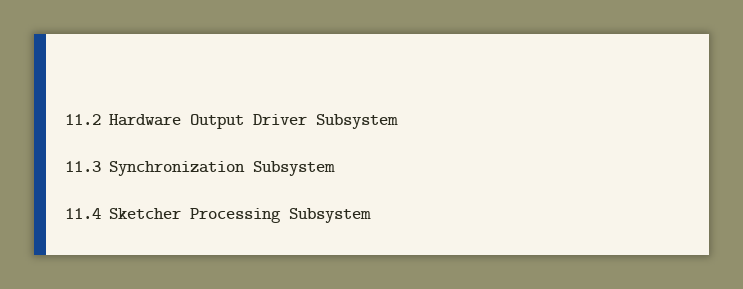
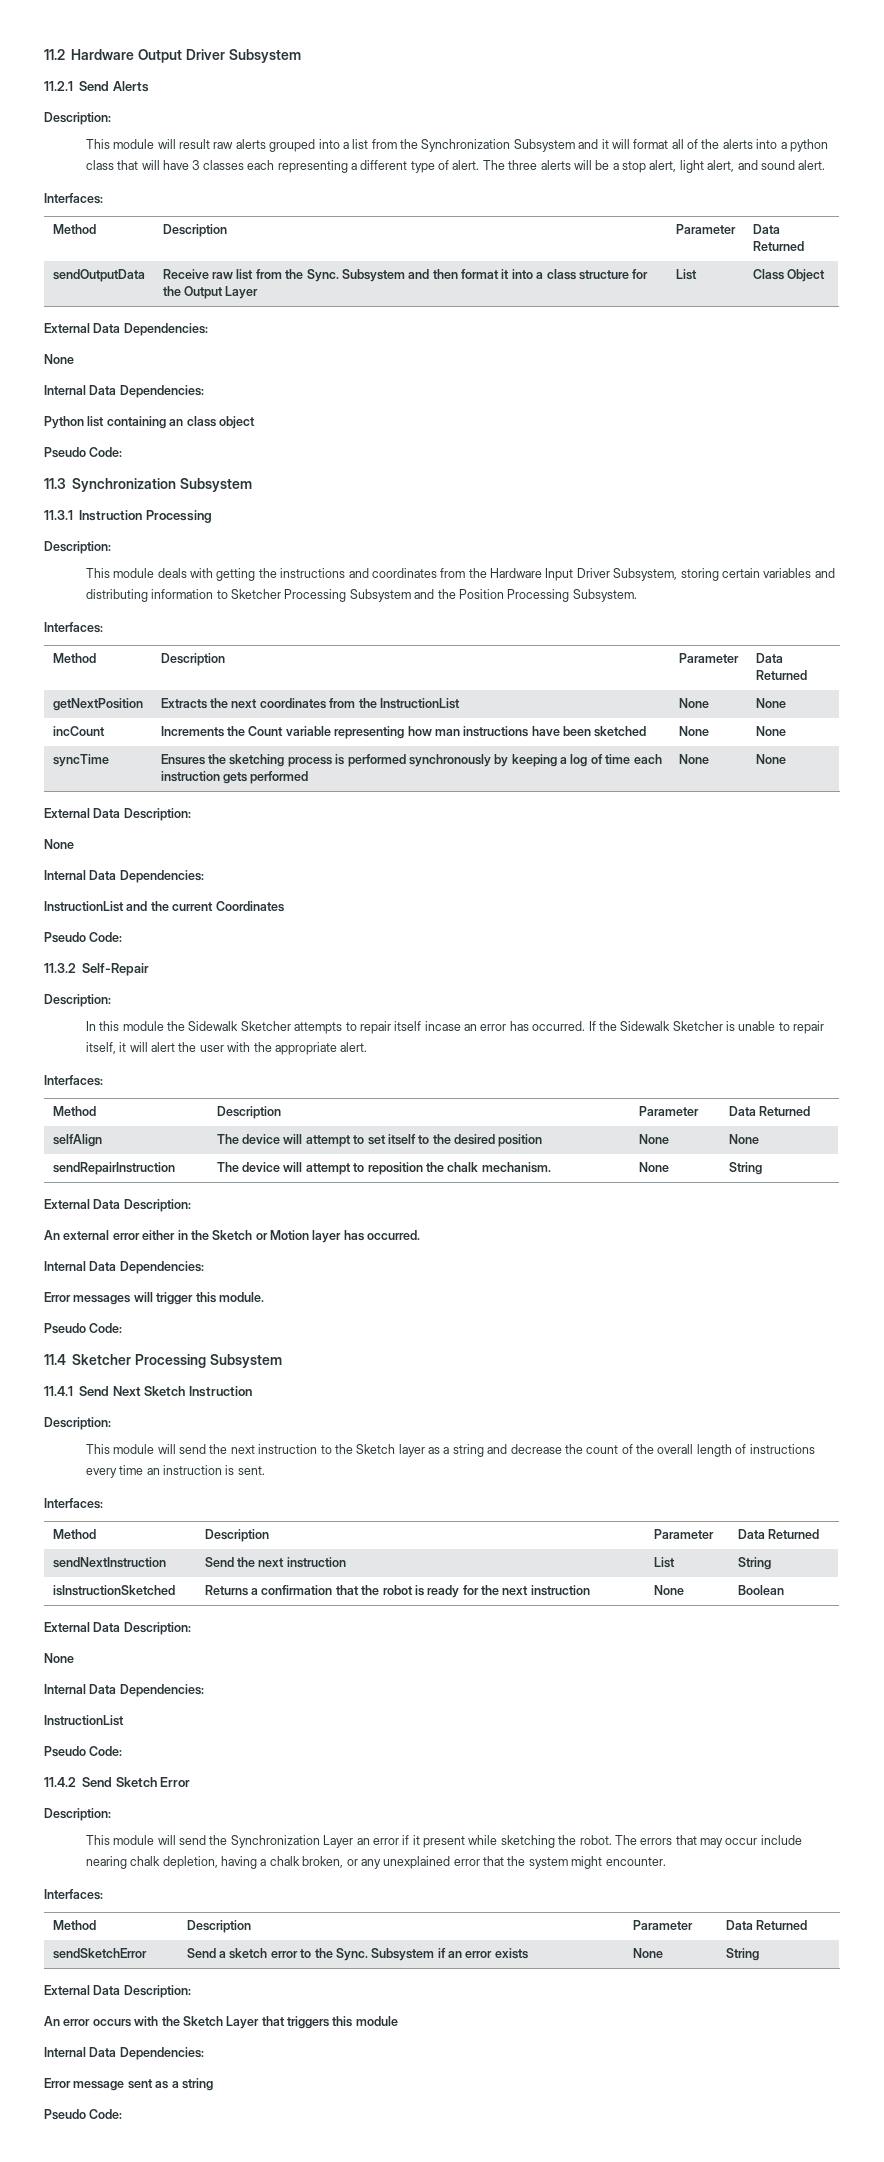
[65,161,336,176] [65,208,372,223] 11.3 Synchronization Subsystem // 11.4 Sketcher Processing Subsystem -> [44,81,149,92] [44,112,111,125] [85,139,828,152] [85,160,826,173] [44,193,103,204] [52,224,96,234] [162,224,227,237] [675,224,736,234] [752,224,780,234] [752,241,804,251] [52,269,145,282] [162,269,649,282] [162,286,259,299] [675,269,697,280] [752,269,826,282] [44,323,208,336] [44,354,74,364] [44,385,204,398] [44,416,255,429] [44,447,123,458] [44,478,253,492] [44,510,212,523] [44,541,111,554] [85,568,835,581] [85,589,637,602] [44,622,103,633] [52,653,96,663] [160,653,225,666] [678,653,739,663] [755,653,783,663] [755,670,807,680] [52,698,143,711] [160,698,460,709] [678,698,709,708] [755,698,786,708] [52,726,105,736] [160,726,647,739] [678,726,709,736] [755,726,786,736] [52,754,109,767] [160,754,662,767] [160,771,309,784] [678,754,709,764] [755,754,786,764] [44,808,191,821] [44,839,74,849] [44,870,204,883] [44,901,284,912] [44,932,123,943] [44,963,150,976] [44,994,111,1007] [85,1021,825,1034] [85,1042,368,1055] [44,1075,103,1086] [52,1106,96,1116] [216,1106,281,1119] [638,1106,699,1116] [728,1106,811,1116] [52,1134,102,1147] [216,1134,543,1147] [638,1134,669,1144] [728,1134,759,1144] [52,1162,175,1175] [216,1162,551,1175] [638,1162,669,1172] [728,1162,762,1175] [44,1199,191,1212] [44,1230,421,1243] [44,1261,204,1274] [44,1292,264,1305] [44,1323,123,1334] [44,1354,282,1368] [44,1386,252,1397] [44,1417,111,1430] [85,1444,815,1457] [85,1465,265,1478] [44,1498,103,1509] [52,1529,96,1539] [204,1529,269,1542] [653,1529,714,1539] [737,1529,820,1539] [52,1557,166,1568] [204,1557,346,1568] [653,1557,675,1568] [737,1557,771,1570] [52,1585,175,1596] [204,1585,590,1598] [653,1585,684,1595] [737,1585,784,1595] [44,1622,191,1635] [44,1653,74,1663] [44,1684,204,1697] [44,1715,124,1726] [44,1746,123,1757] [44,1777,191,1787] [44,1808,111,1821] [85,1835,802,1848] [85,1856,666,1869] [44,1889,103,1900] [52,1920,96,1930] [186,1920,251,1933] [632,1920,693,1930] [725,1920,808,1930] [52,1948,147,1959] [186,1948,528,1961] [632,1948,663,1958] [725,1948,759,1961] [44,1985,191,1998] [44,2016,398,2029] [44,2047,204,2060] [44,2078,213,2091] [44,2109,123,2120] 11.2.1 Send Alerts // Description: // This module will result raw alerts grouped into a list from the Synchronization Subsystem and it will format all of the alerts into a python class that will have 3 classes each representing a different type of alert. The three alerts will be a stop alert, light alert, and sound alert. // Interfaces: // Method | Description | Parameter | Data Returned // sendOutputData | Receive raw list from the Sync. Subsystem and then format it into a class structure for the Output Layer | List | Class Object // External Data Dependencies: // None // Internal Data Dependencies: // Python list containing an class object // Pseudo Code: // 11.3 Synchronization Subsystem // 11.3.1 Instruction Processing // Description: // This module deals with getting the instructions and coordinates from the Hardware Input Driver Subsystem, storing certain variables and distributing information to Sketcher Processing Subsystem and the Position Processing Subsystem. // Interfaces: // Method | Description | Parameter | Data Returned // getNextPosition | Extracts the next coordinates from the InstructionList | None | None // incCount | Increments the Count variable representing how man instructions have been sketched | None | None // syncTime | Ensures the sketching process is performed synchronously by keeping a log of time each instruction gets performed | None | None // External Data Description: // None // Internal Data Dependencies: // InstructionList and the current Coordinates // Pseudo Code: // 11.3.2 Self-Repair // Description: // In this module the Sidewalk Sketcher attempts to repair itself incase an error has occurred. If the Sidewalk Sketcher is unable to repair itself, it will alert the user with the appropriate alert. // Interfaces: // Method | Description | Parameter | Data Returned // selfAlign | The device will attempt to set itself to the desired position | None | None // sendRepairInstruction | The device will attempt to reposition the chalk mechanism. | None | String // External Data Description: // An external error either in the Sketch or Motion layer has occurred. // Internal Data Dependencies: // Error messages will trigger this module. // Pseudo Code: // 11.4 Sketcher Processing Subsystem // 11.4.1 Send Next Sketch Instruction // Description: // This module will send the next instruction to the Sketch layer as a string and decrease the count of the overall length of instructions every time an instruction is sent. // Interfaces: // Method | Description | Parameter | Data Returned // sendNextInstruction | Send the next instruction | List | String // isInstructionSketched | Returns a confirmation that the robot is ready for the next instruction | None | Boolean // External Data Description: // None // Internal Data Dependencies: // InstructionList // Pseudo Code: // 11.4.2 Send Sketch Error // Description: // This module will send the Synchronization Layer an error if it present while sketching the robot. The errors that may occur include nearing chalk depletion, having a chalk broken, or any unexplained error that the system might encounter. // Interfaces: // Method | Description | Parameter | Data Returned // sendSketchError | Send a sketch error to the Sync. Subsystem if an error exists | None | String // External Data Description: // An error occurs with the Sketch Layer that triggers this module // Internal Data Dependencies: // Error message sent as a string // Pseudo Code:

